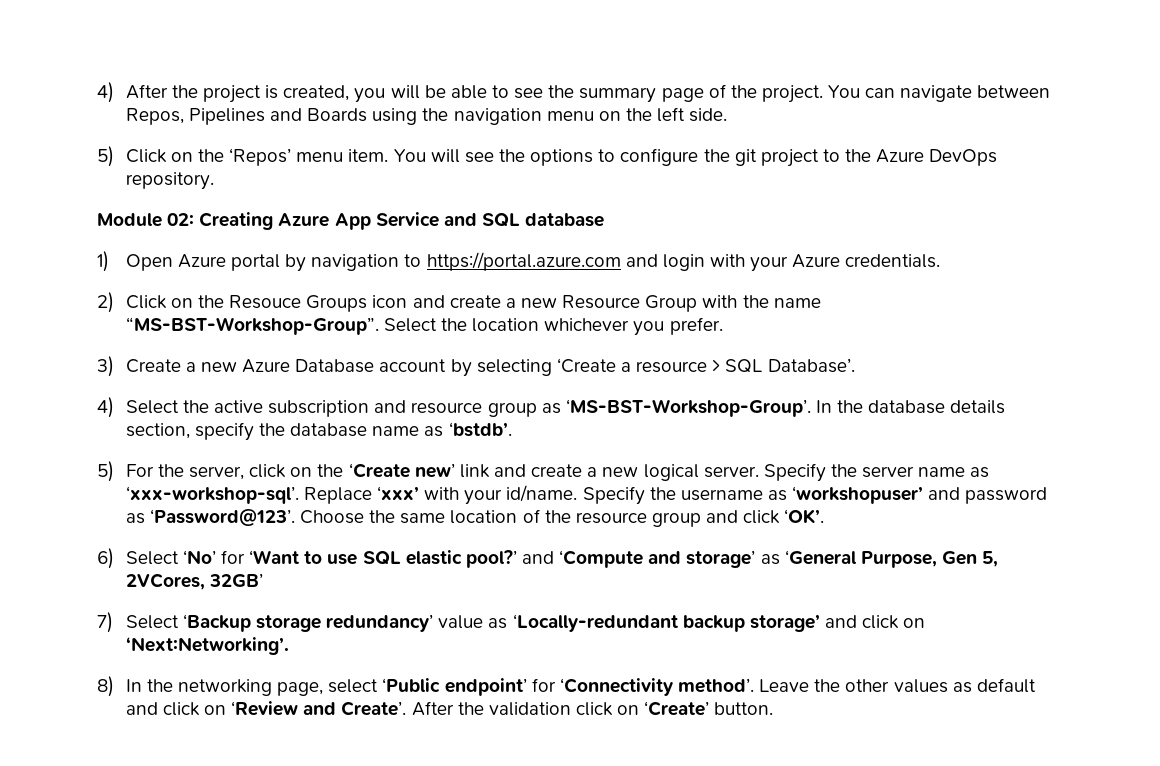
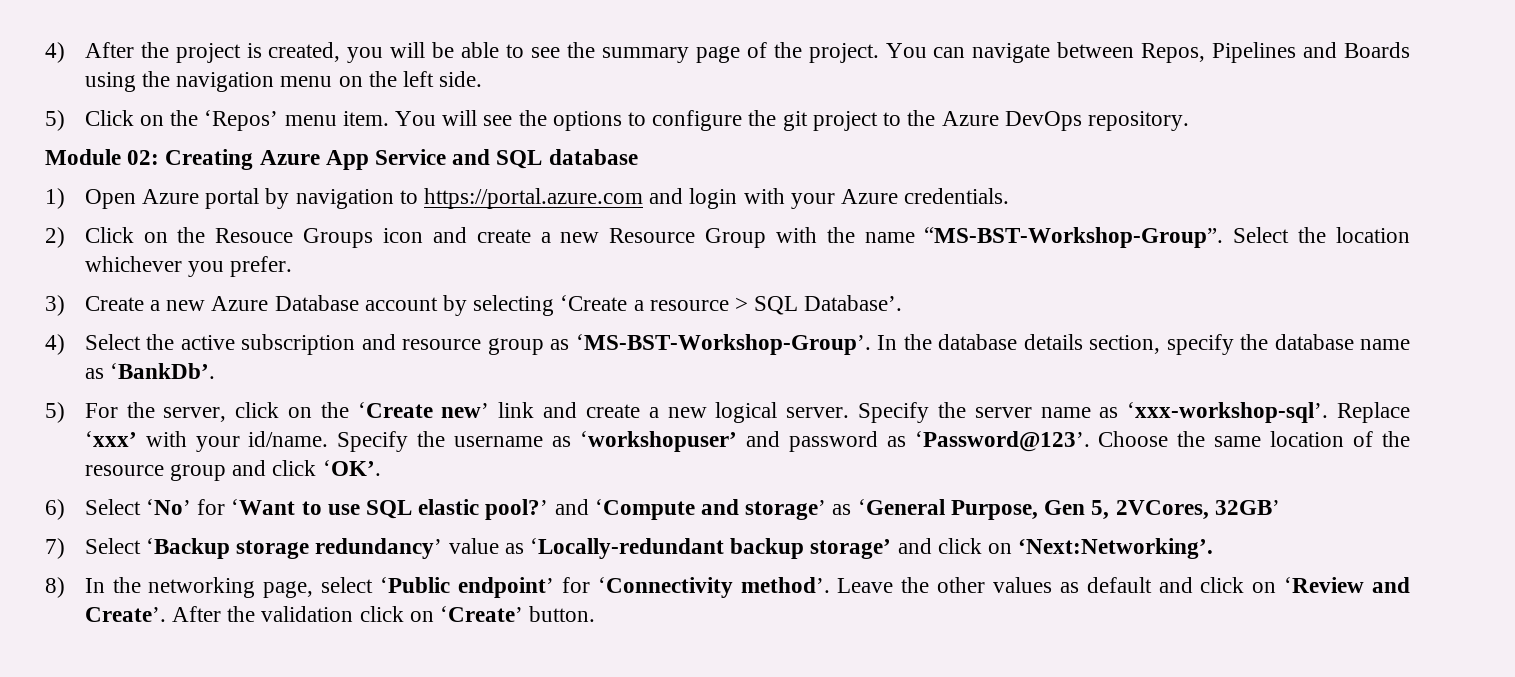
[448,422,512,437] ‘bstdb’. -> [109,363,215,379] ‘BankDb’.

